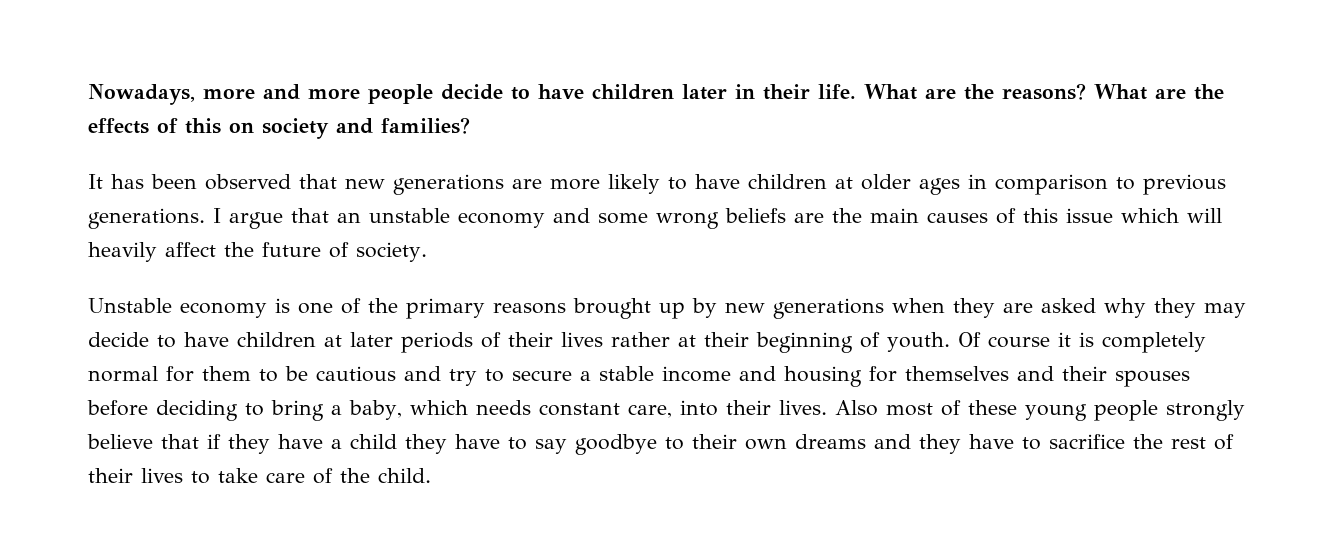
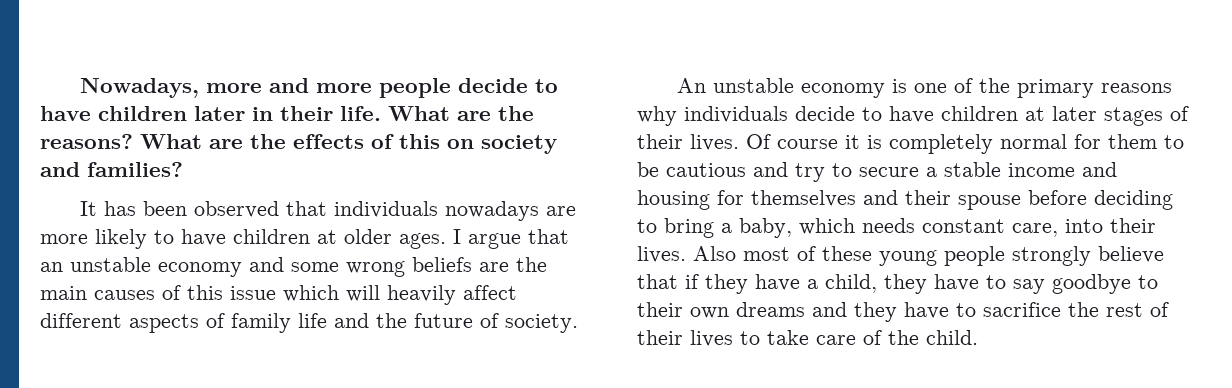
[345,174,504,195] new generations -> [334,201,540,221] individuals nowadays
[919,174,1226,195] [88,208,205,229] ages in comparison to previous generations. -> [399,233,446,249] ages.
(216, 249) none -> [40,313,369,333] different aspects of family life and
[88,298,172,313] Unstable -> [677,78,795,93] An unstable
[573,298,1246,319] brought up by new generations when they are asked why they may -> [637,106,788,126] why individuals
[401,332,950,353] periods of their lives rather at their beginning of youth. -> [1104,106,1189,126] [637,134,739,151] stages of their lives.
[1115,370,1190,387] spouses -> [958,195,1021,210] spouse
[350,434,397,449] child -> [825,274,877,293] child,

